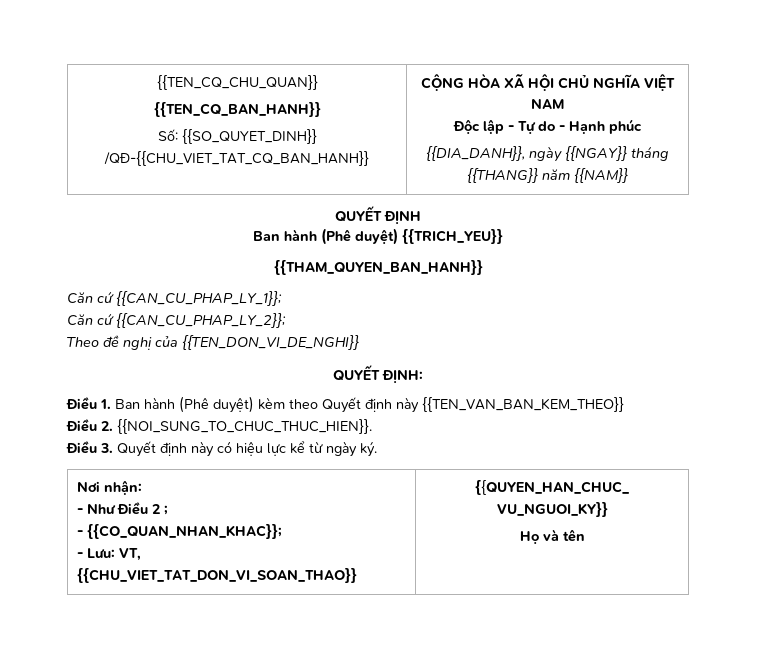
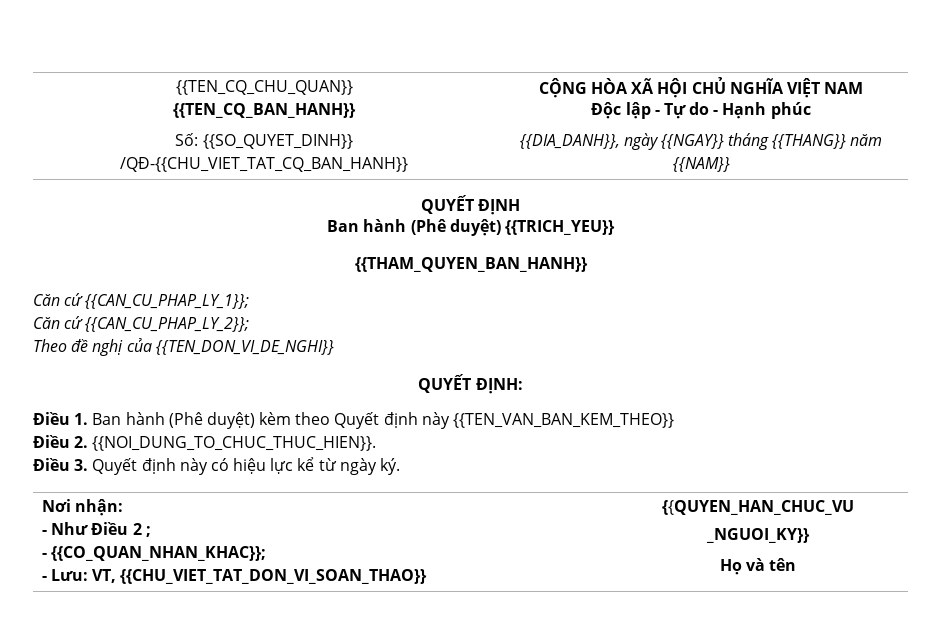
[117,419,372,434] {{NOI_SUNG_TO_CHUC_THUC_HIEN}}. -> [92,436,377,451] {{NOI_DUNG_TO_CHUC_THUC_HIEN}}.
[475,480,630,495] [496,502,608,517] {{QUYEN_HAN_CHUC_ VU_NGUOI_KY}} -> [661,500,854,515] [705,528,810,543] {{QUYEN_HAN_CHUC_VU // _NGUOI_KY}}

